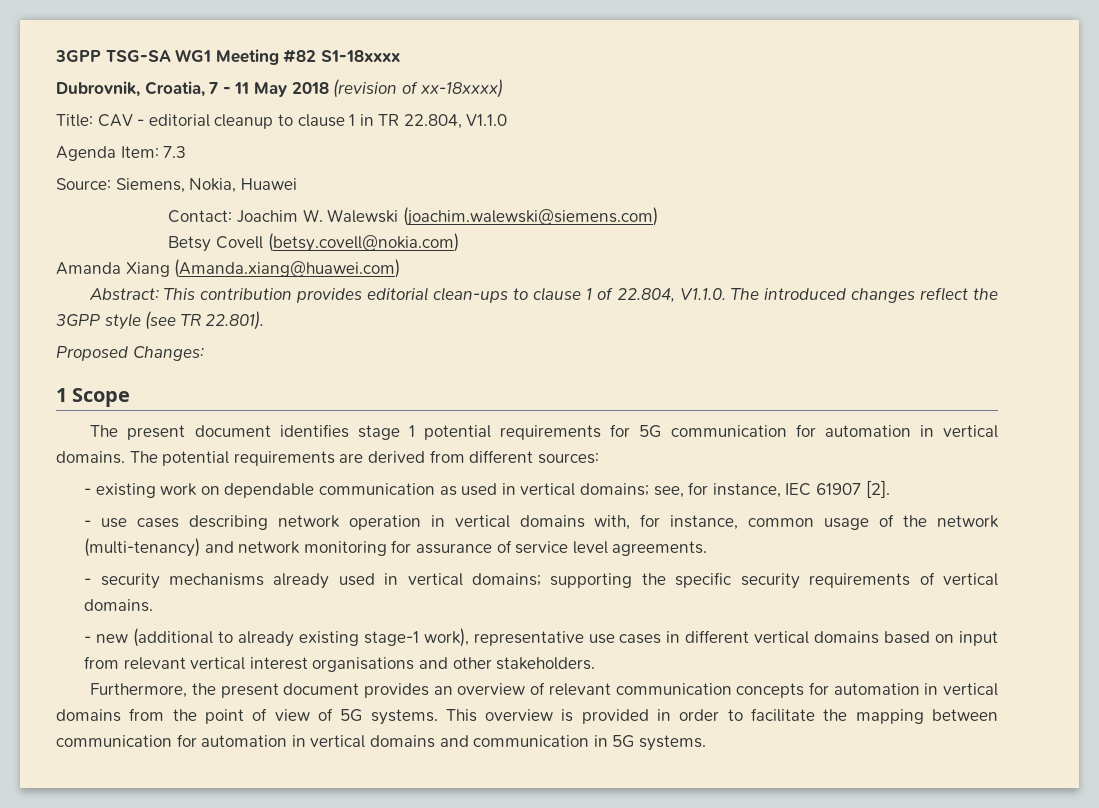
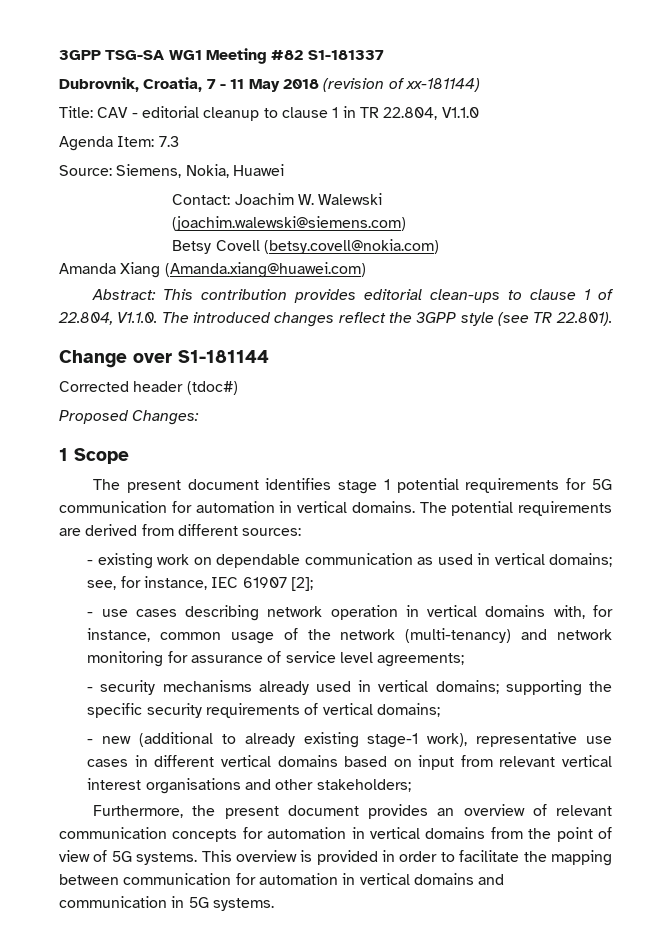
[320,50,400,62] S1-18xxxx -> [307,50,384,60] S1-181337
[421,79,504,98] xx-18xxxx) -> [404,78,480,92] xx-181144)
(265, 320) none -> [59,350,269,368] [59,381,238,395] // Change over S1-181144 // Corrected header (tdoc#)
[865,480,890,498] [2]. -> [290,577,313,591] [2];
[612,541,708,556] agreements. -> [377,653,465,667] agreements;
[84,599,154,612] domains. -> [376,703,440,717] domains;
[496,657,596,670] stakeholders. -> [316,779,411,792] stakeholders;

